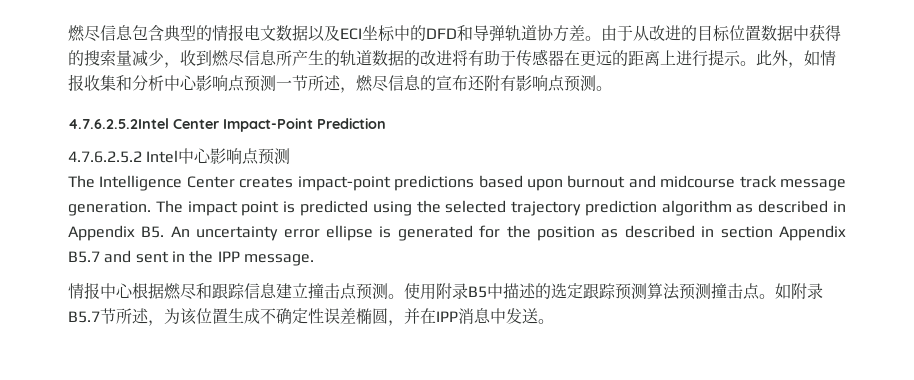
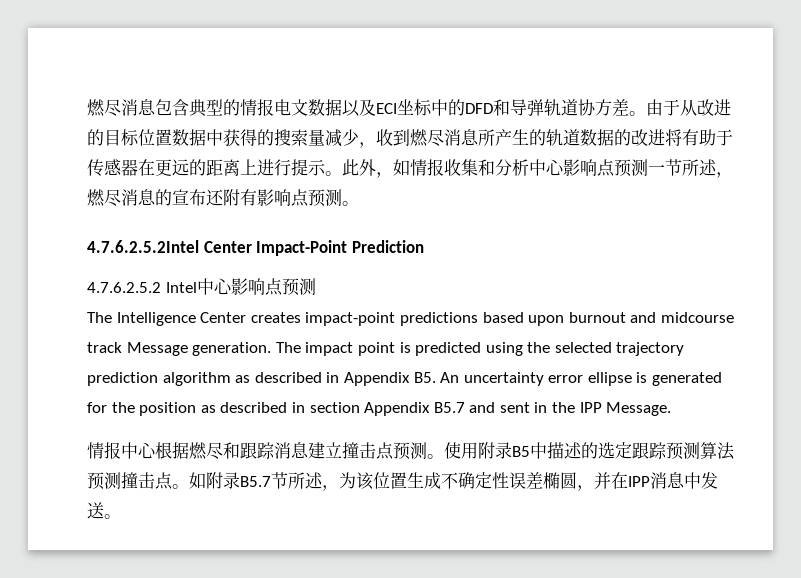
[68,25,116,42] 燃尽信 -> [87,99,138,117] 燃尽消
[244,50,260,66] 信 -> [444,129,461,146] 消
[388,75,404,91] 信 -> [121,189,138,206] 消
[780,179,846,191] message -> [126,342,188,356] Message
[243,254,314,266] message. -> [606,402,672,416] Message.
[244,283,260,299] 信 -> [274,442,291,459] 消

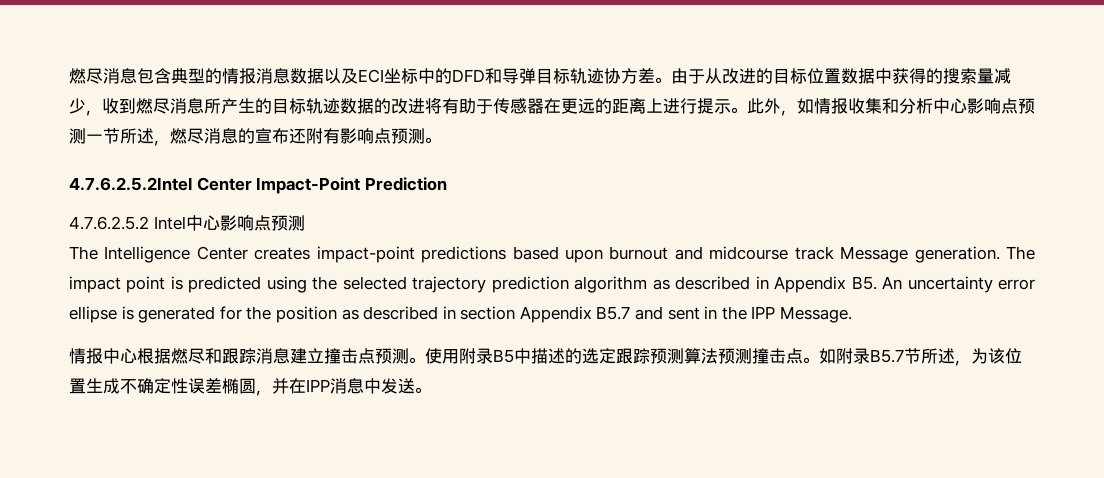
[274,99,308,116] 电文 -> [256,68,290,84] 消息
[544,99,578,116] 轨道 -> [536,68,604,84] 目标轨迹
[546,129,580,146] 轨道 -> [272,98,340,114] 目标轨迹

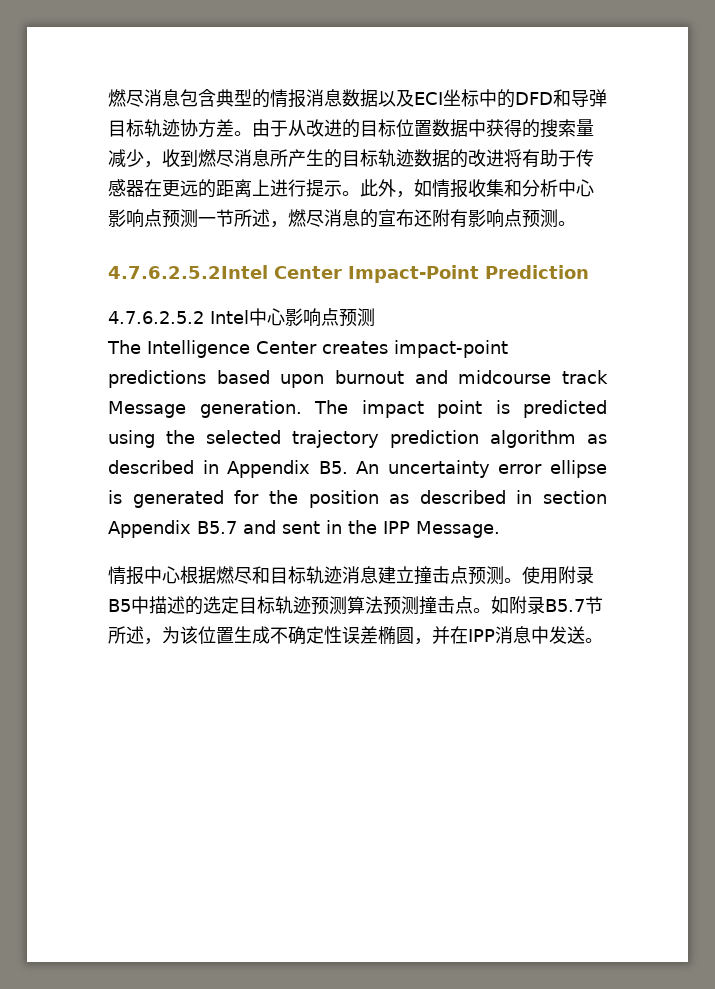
[222,348,256,364] 跟踪 -> [270,566,342,584] 目标轨迹
[616,348,650,364] 跟踪 -> [239,596,311,614] 目标轨迹

